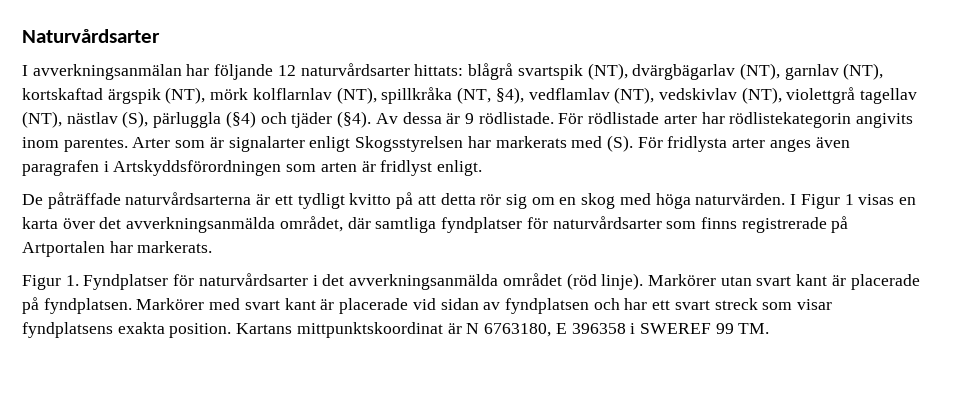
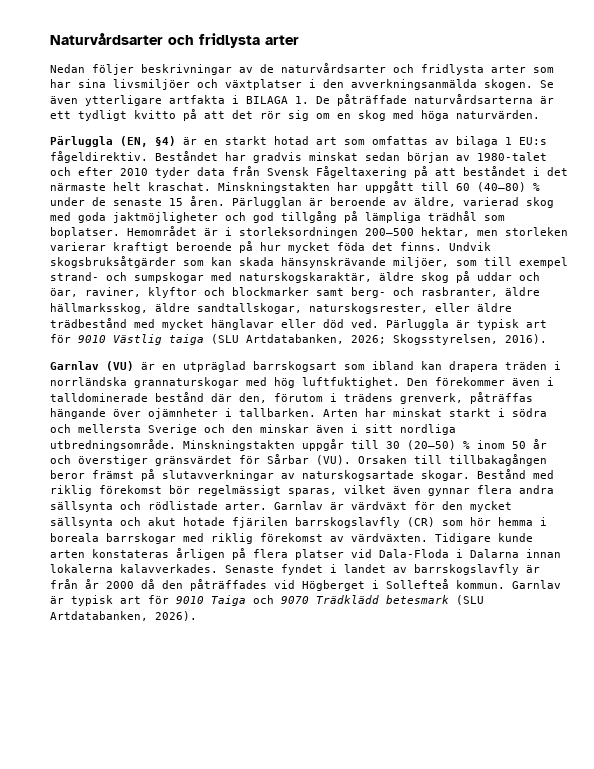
[22,63,884,80] [22,87,918,104] [22,111,914,128] [22,135,850,152] [22,160,483,176] // I avverkningsanmälan har följande 12 naturvårdsarter hittats: blågrå svartspik (NT), dvärgbägarlav (NT), garnlav (NT), kortskaftad ärgspik (NT), mörk kolflarnlav (NT), spillkråka (NT, §4), vedflamlav (NT), vedskivlav (NT), violettgrå tagellav (NT), nästlav (S), pärluggla (§4) och tjäder (§4). Av dessa är 9 rödlistade. För rödlistade arter har rödlistekategorin angivits inom parentes. Arter som är signalarter enligt Skogsstyrelsen har markerats med (S). För fridlysta arter anges även paragrafen i Artskyddsförordningen som arten är fridlyst enligt. // -> [168,33,299,48] [50,63,554,75] [50,79,554,90] [50,95,309,106] och fridlysta arter // Nedan följer beskrivningar av de naturvårdsarter och fridlysta arter som har sina livsmiljöer och växtplatser i den avverkningsanmälda skogen. Se även ytterligare artfakta i BILAGA 1.
[440,193,476,205] detta -> [232,110,253,119] det
[790,194,916,209] [22,216,849,233] [22,241,213,257] [22,273,920,290] [22,297,833,314] [22,322,770,338] I Figur 1 visas en karta över det avverkningsanmälda området, där samtliga fyndplatser för naturvårdsarter som finns registrerade på Artportalen har markerats. // Figur 1. Fyndplatser för naturvårdsarter i det avverkningsanmälda området (röd linje). Markörer utan svart kant är placerade på fyndplatsen. Markörer med svart kant är placerade vid sidan av fyndplatsen och har ett svart streck som visar fyndplatsens exakta position. Kartans mittpunktskoordinat är N 6763180, E 396358 i SWEREF 99 TM. -> [50,136,547,147] [50,151,547,163] [50,166,568,178] [50,181,540,193] [50,196,554,208] [50,211,505,223] [50,226,568,238] [50,241,491,253] [50,256,568,268] [50,271,540,283] [50,287,540,298] [50,303,512,314] [50,318,547,330] [50,334,547,345] [50,361,561,372] [50,377,554,388] [50,392,533,404] [50,408,547,419] [50,424,456,435] [50,439,547,451] [50,454,547,466] [50,469,554,481] [50,485,554,496] [50,501,512,512] [50,517,547,528] [50,533,533,544] [50,548,561,560] [50,564,540,575] [50,579,561,591] [50,595,484,606] [50,611,197,621] // Pärluggla (EN, §4) är en starkt hotad art som omfattas av bilaga 1 EU:s fågeldirektiv. Beståndet har gradvis minskat sedan början av 1980-talet och efter 2010 tyder data från Svensk Fågeltaxering på att beståndet i det närmaste helt kraschat. Minskningstakten har uppgått till 60 (40–80) % under de senaste 15 åren. Pärlugglan är beroende av äldre, varierad skog med goda jaktmöjligheter och god tillgång på lämpliga trädhål som boplatser. Hemområdet är i storleksordningen 200–500 hektar, men storleken varierar kraftigt beroende på hur mycket föda det finns. Undvik skogsbruksåtgärder som kan skada hänsynskrävande miljöer, som till exempel strand- och sumpskogar med naturskogskaraktär, äldre skog på uddar och öar, raviner, klyftor och blockmarker samt berg- och rasbranter, äldre hällmarksskog, äldre sandtallskogar, naturskogsrester, eller äldre trädbestånd med mycket hänglavar eller död ved. Pärluggla är typisk art för 9010 Västlig taiga (SLU Artdatabanken, 2026; Skogsstyrelsen, 2016). // Garnlav (VU) är en utpräglad barrskogsart som ibland kan drapera träden i norrländska grannaturskogar med hög luftfuktighet. Den förekommer även i talldominerade bestånd där den, förutom i trädens grenverk, påträffas hängande över ojämnheter i tallbarken. Arten har minskat starkt i södra och mellersta Sverige och den minskar även i sitt nordliga utbredningsområde. Minskningstakten uppgår till 30 (20–50) % inom 50 år och överstiger gränsvärdet för Sårbar (VU). Orsaken till tillbakagången beror främst på slutavverkningar av naturskogsartade skogar. Bestånd med riklig förekomst bör regelmässigt sparas, vilket även gynnar flera andra sällsynta och rödlistade arter. Garnlav är värdväxt för den mycket sällsynta och akut hotade fjärilen barrskogslavfly (CR) som hör hemma i boreala barrskogar med riklig förekomst av värdväxten. Tidigare kunde arten konstateras årligen på flera platser vid Dala-Floda i Dalarna innan lokalerna kalavverkades. Senaste fyndet i landet av barrskogslavfly är från år 2000 då den påträffades vid Högberget i Sollefteå kommun. Garnlav är typisk art för 9010 Taiga och 9070 Trädklädd betesmark (SLU Artdatabanken, 2026).

